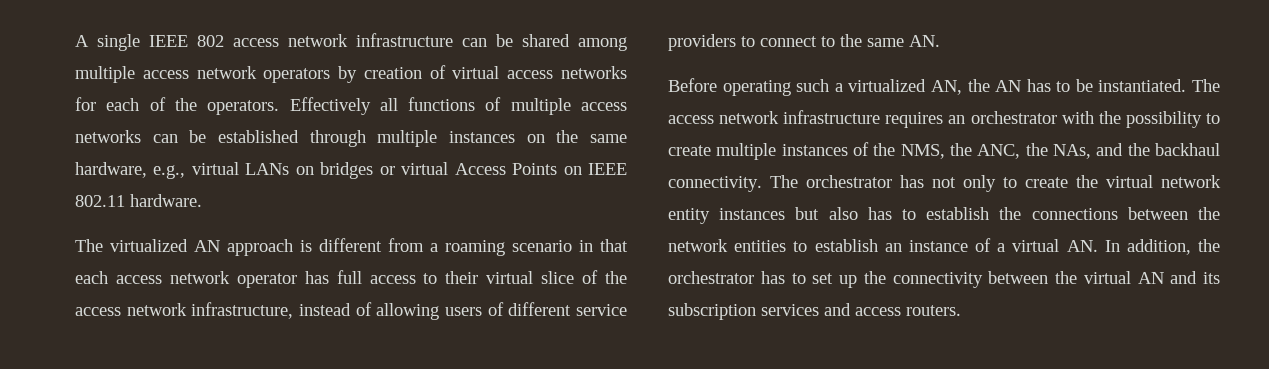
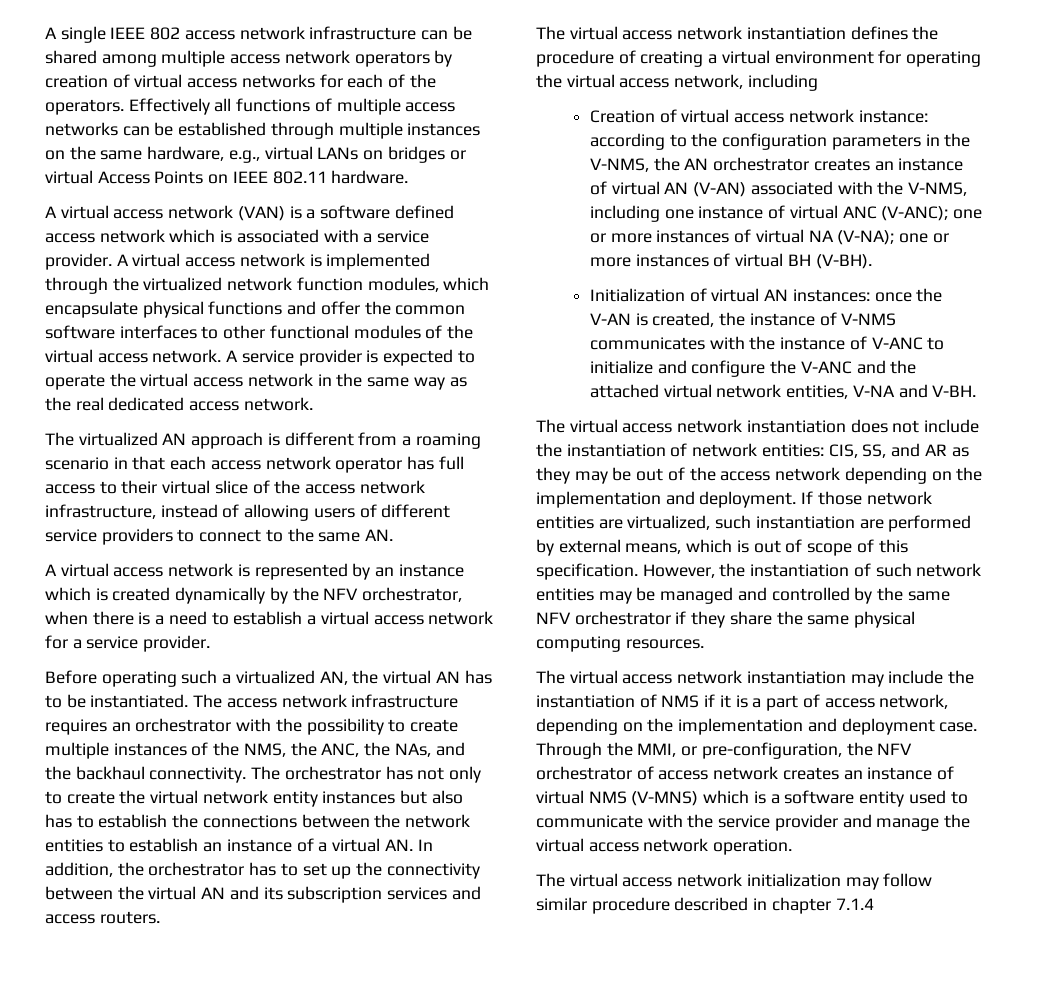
(202, 200) none -> [45,205,454,221] [45,229,430,243] [45,253,431,270] [45,277,490,294] [45,301,466,318] [45,325,474,339] [45,349,475,366] [45,373,467,390] [45,397,313,411] // A virtual access network (VAN) is a software defined access network which is associated with a service provider. A virtual access network is implemented through the virtualized network function modules, which encapsulate physical functions and offer the common software interfaces to other functional modules of the virtual access network. A service provider is expected to operate the virtual access network in the same way as the real dedicated access network.
(940, 41) none -> [45,563,464,580] [45,587,463,604] [45,611,494,625] [45,635,211,652] // A virtual access network is represented by an instance which is created dynamically by the NFV orchestrator, when there is a need to establish a virtual access network for a service provider.
(990, 85) none -> [383,670,432,684] virtual
(961, 310) none -> [536,26,939,40] [536,50,982,67] [536,74,818,91] [589,109,928,123] [589,133,971,150] [589,157,964,172] [589,181,968,197] [589,205,983,222] [589,229,949,245] [589,253,872,269] [589,288,943,302] [589,312,897,327] [589,336,945,350] [589,360,917,377] [589,384,977,399] [536,419,980,433] [536,443,969,458] [536,467,983,484] [536,491,932,508] [536,515,972,532] [536,539,908,556] [536,563,982,580] [536,587,950,604] [536,611,916,628] [536,636,704,652] [536,670,975,687] [536,694,949,711] [536,718,978,735] [536,742,913,759] [536,766,955,780] [536,790,968,807] [536,814,971,831] [536,838,793,855] [536,873,933,890] [536,897,874,914] // The virtual access network instantiation defines the procedure of creating a virtual environment for operating the virtual access network, including // Creation of virtual access network instance: according to the configuration parameters in the V-NMS, the AN orchestrator creates an instance of virtual AN (V-AN) associated with the V-NMS, including one instance of virtual ANC (V-ANC); one or more instances of virtual NA (V-NA); one or more instances of virtual BH (V-BH). // Initialization of virtual AN instances: once the V-AN is created, the instance of V-NMS communicates with the instance of V-ANC to initialize and configure the V-ANC and the attached virtual network entities, V-NA and V-BH. // The virtual access network instantiation does not include the instantiation of network entities: CIS, SS, and AR as they may be out of the access network depending on the implementation and deployment. If those network entities are virtualized, such instantiation are performed by external means, which is out of scope of this specification. However, the instantiation of such network entities may be managed and controlled by the same NFV orchestrator if they share the same physical computing resources. // The virtual access network instantiation may include the instantiation of NMS if it is a part of access network, depending on the implementation and deployment case. Through the MMI, or pre-configuration, the NFV orchestrator of access network creates an instance of virtual NMS (V-MNS) which is a software entity used to communicate with the service provider and manage the virtual access network operation. // The virtual access network initialization may follow similar procedure described in chapter 7.1.4

